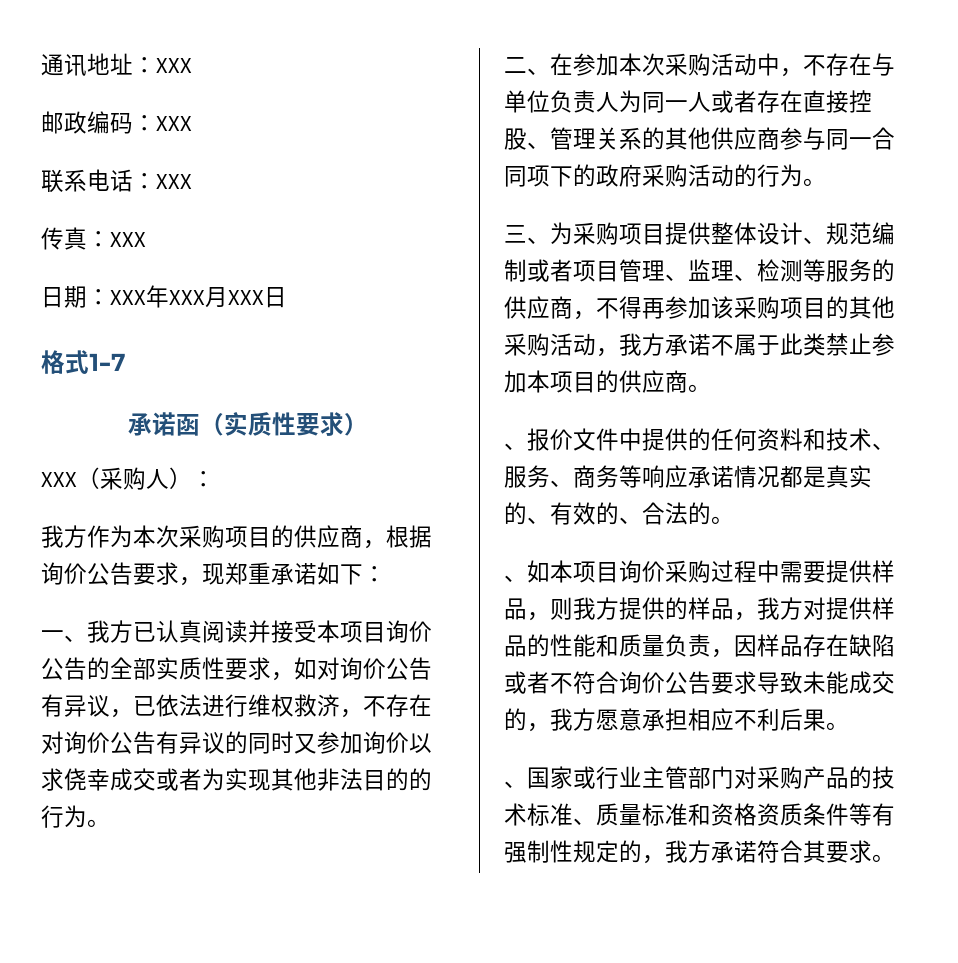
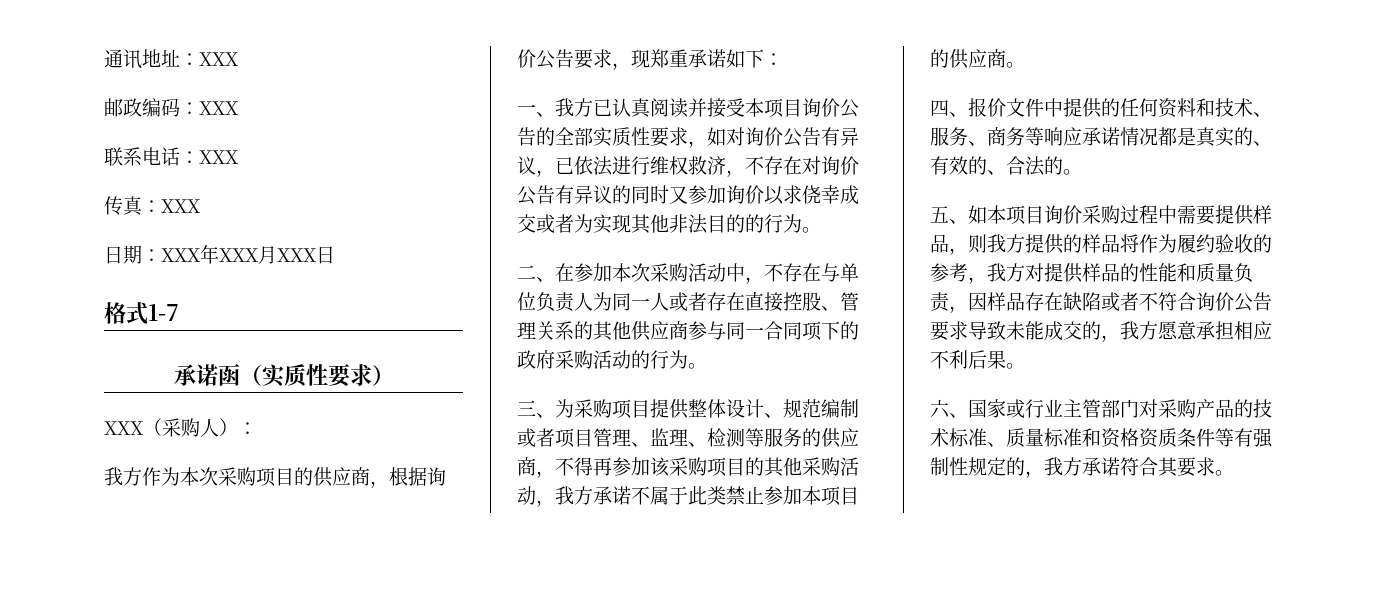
(711, 388) none -> [930,100,949,116] 四
(734, 520) none -> [930,206,949,223] 五
(734, 609) none -> [1120,234,1272,253] [930,263,968,282] 将作为履约验收的参考
(849, 726) none -> [930,399,950,418] 六

